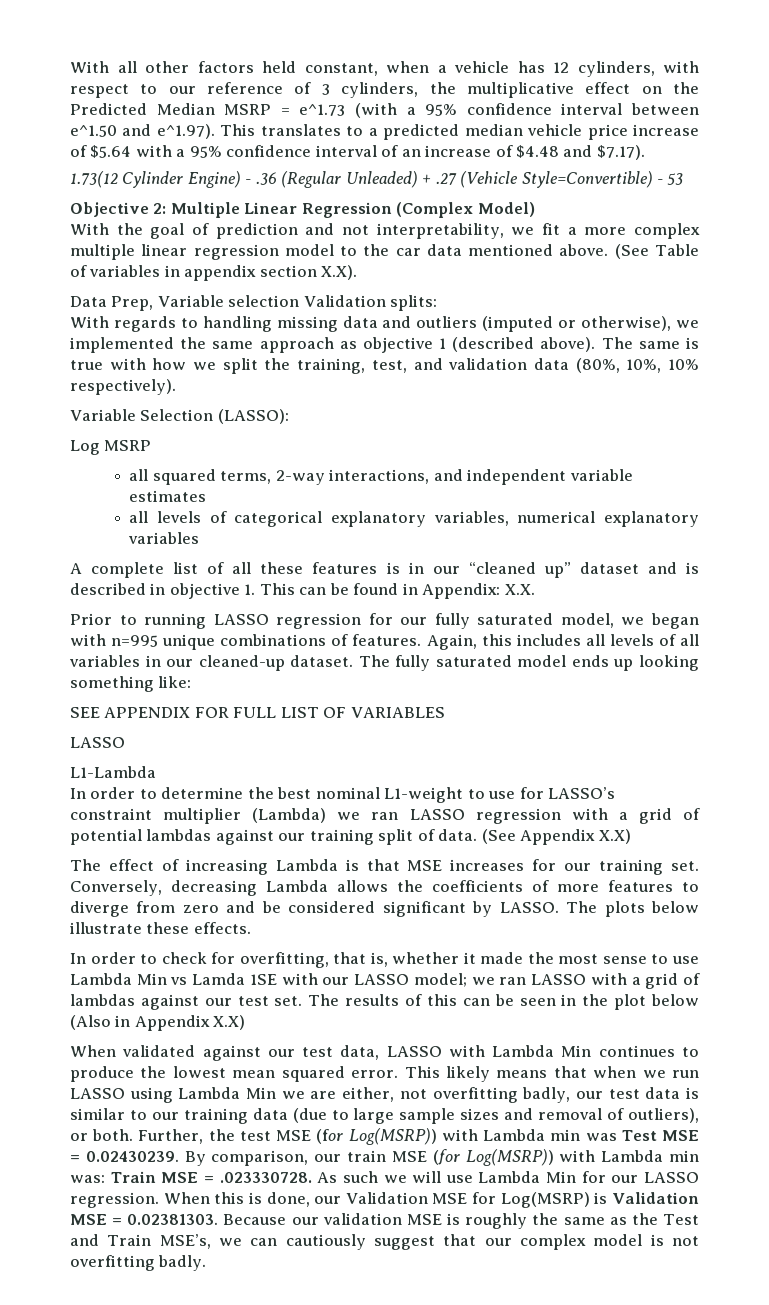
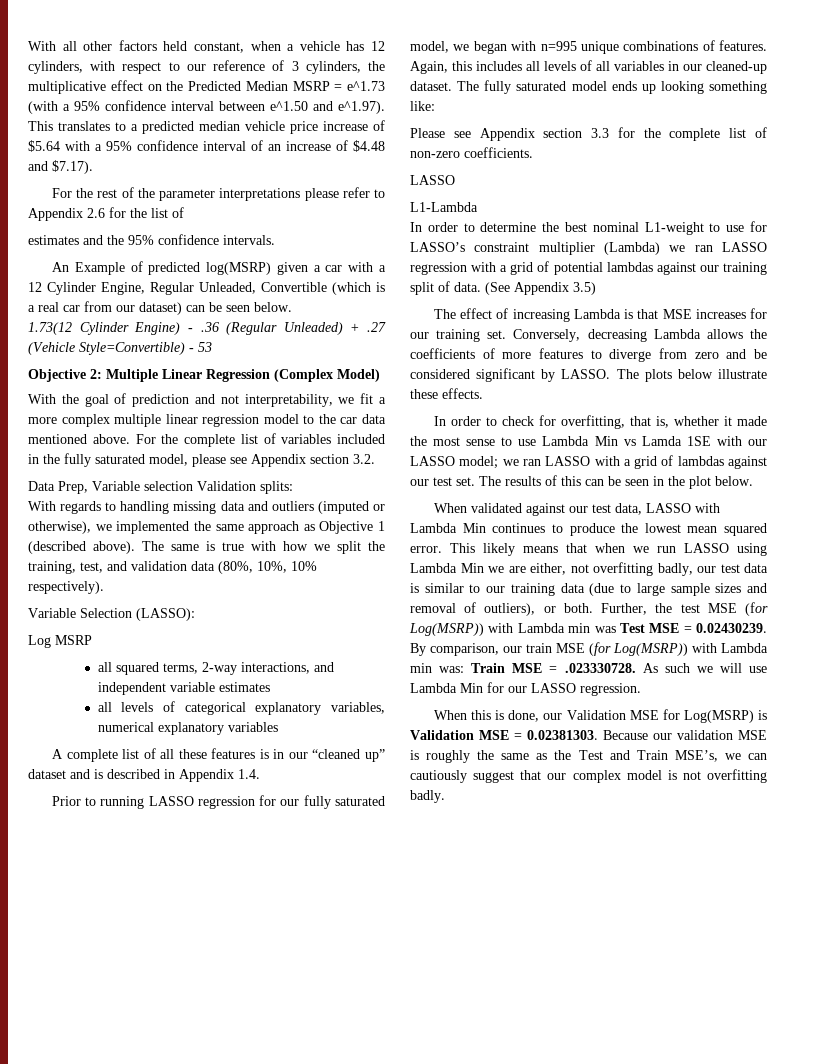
(645, 152) none -> [51,187,386,201] [28,207,184,221] [28,234,275,245] [51,261,386,275] [28,282,385,295] [28,301,292,315] // For the rest of the parameter interpretations please refer to Appendix 2.6 for the list of // estimates and the 95% confidence intervals. // An Example of predicted log(MSRP) given a car with a 12 Cylinder Engine, Regular Unleaded, Convertible (which is a real car from our dataset) can be seen below.
[614,244,700,259] [70,265,358,281] (See Table of variables in appendix section X.X). -> [135,433,385,447] [28,453,375,467] For the complete list of variables included in the fully saturated model, please see Appendix section 3.2.
[362,337,433,353] objective -> [319,521,374,534] Objective
[169,583,535,599] objective 1. This can be found in Appendix: X.X. -> [179,769,260,782] Appendix 1.4.
[70,707,445,718] SEE APPENDIX FOR FULL LIST OF VARIABLES -> [410,127,767,141] [410,147,533,158] Please see Appendix section 3.3 for the complete list of non-zero coefficients.
[598,829,631,844] X.X) -> [573,282,596,295] 3.5)
[651,994,700,1006] [70,1015,246,1031] below (Also in Appendix X.X) -> [715,476,753,486] below.
(159, 1200) none -> (641, 689) //

